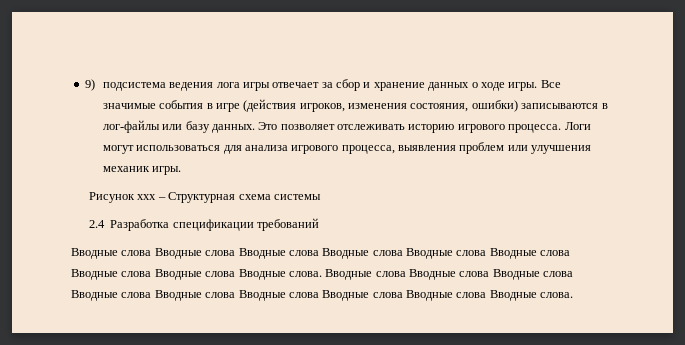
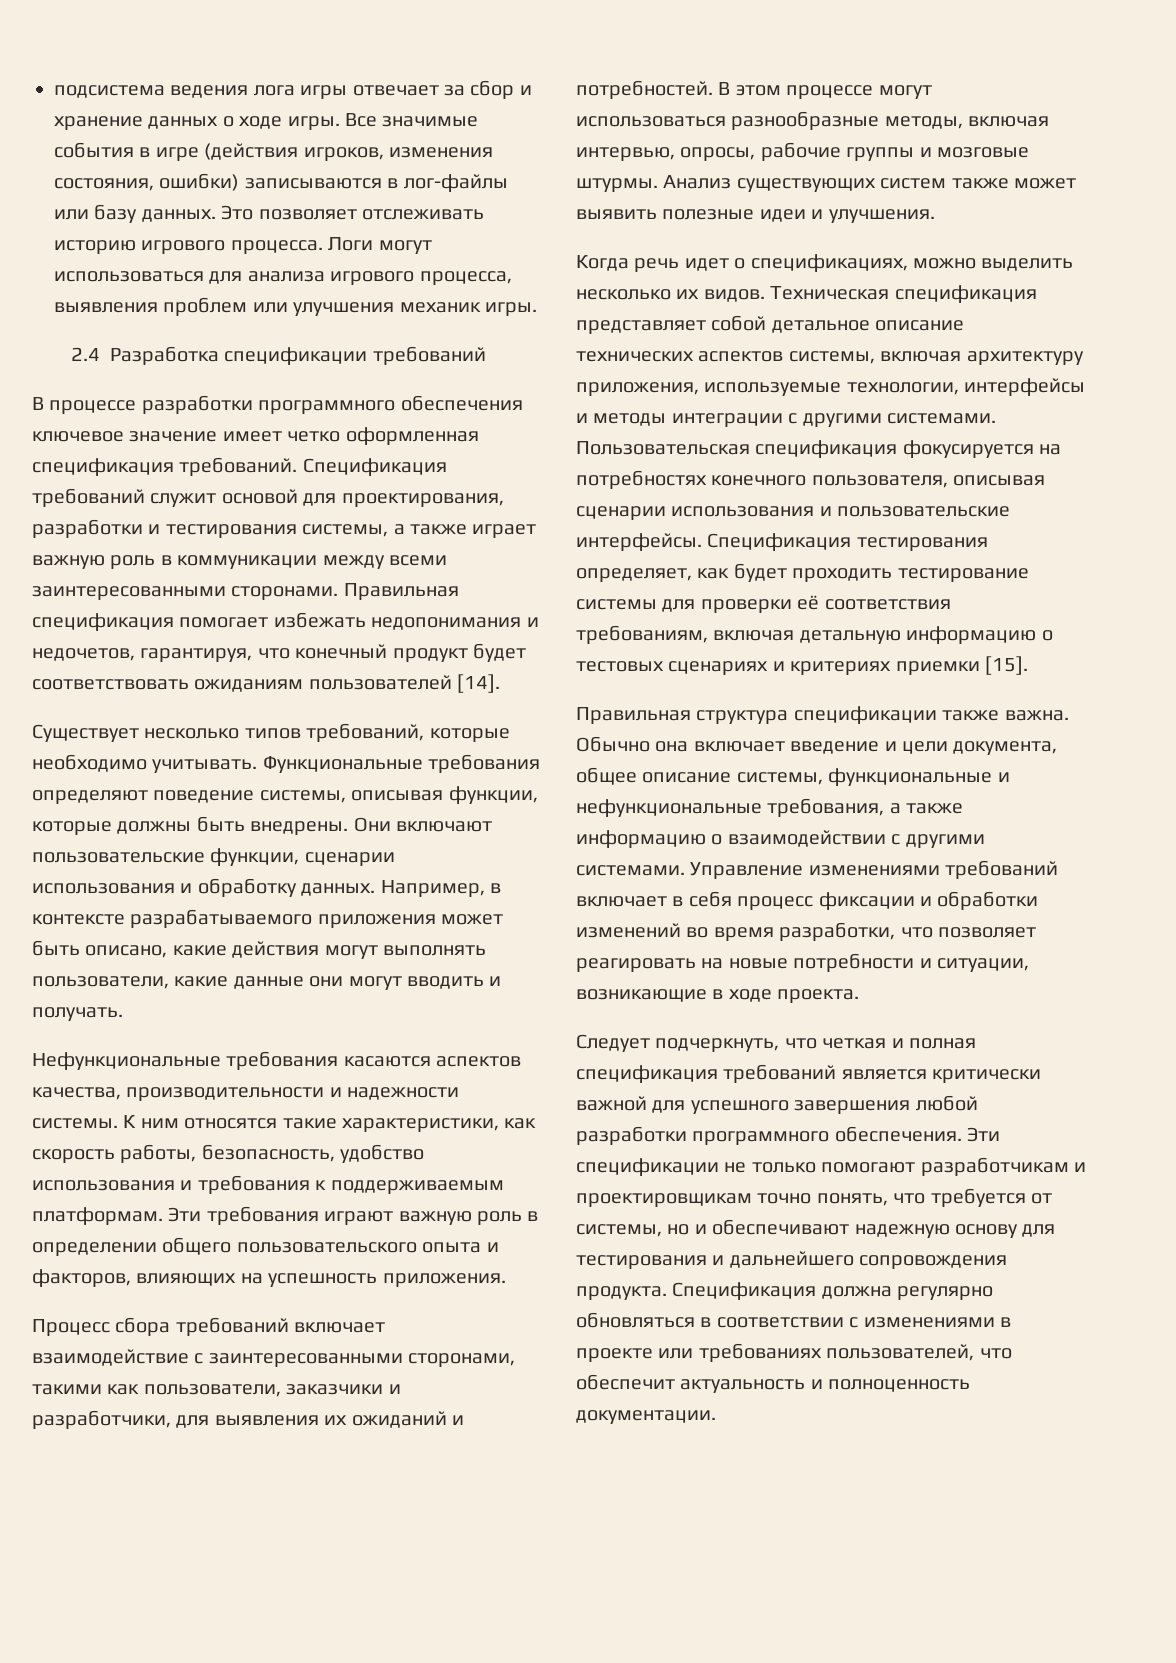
[84,79,95,91] 9) -> (54, 91) none
[89,192,321,203] [89,218,320,231] [71,248,571,259] [71,269,574,280] [71,290,574,301] Рисунок ххх – Структурная схема системы // 2.4 Разработка спецификации требований // Вводные слова Вводные слова Вводные слова Вводные слова Вводные слова Вводные слова Вводные слова Вводные слова Вводные слова. Вводные слова Вводные слова Вводные слова Вводные слова Вводные слова Вводные слова Вводные слова Вводные слова Вводные слова. -> [70,346,486,365] [32,395,523,414] [32,427,479,445] [32,457,447,476] [32,488,504,507] [32,519,537,538] [32,555,447,569] [32,583,459,600] [32,612,539,631] [32,643,526,662] [32,674,501,693] [32,723,510,742] [32,754,541,773] [32,786,538,804] [32,816,492,835] [32,848,395,866] [32,878,501,897] [32,909,504,928] [32,940,486,959] [32,976,502,990] [32,1007,123,1021] [32,1051,522,1070] [32,1087,460,1101] [32,1115,537,1132] [32,1144,425,1163] [32,1175,504,1194] [32,1206,539,1225] [32,1237,499,1256] [32,1269,506,1287] [32,1317,386,1336] [32,1349,516,1367] [32,1384,401,1397] [32,1410,464,1429] [576,80,932,99] [576,111,1050,130] [576,142,1029,161] [576,175,1076,192] [576,209,935,223] [576,254,1074,272] [576,285,1037,303] [576,315,965,334] [576,351,1084,365] [576,378,1086,396] [576,413,996,427] [576,440,1062,458] [576,470,1046,489] [576,506,1011,520] [576,533,988,551] [576,563,1029,582] [576,595,951,613] [576,625,1053,644] [576,656,1028,675] [576,706,1069,724] [576,736,1058,755] [576,767,1010,786] [576,798,964,817] [576,830,985,848] [576,860,1059,879] [576,891,1039,910] [576,922,1036,941] [576,953,1029,972] [576,989,860,1003] [576,1034,976,1052] [576,1064,1042,1083] [576,1095,978,1114] [576,1126,1001,1145] [576,1157,1086,1176] [576,1188,1052,1207] [576,1219,1056,1238] [576,1251,1008,1269] [576,1282,994,1300] [576,1312,1011,1328] [576,1343,1012,1362] [576,1374,971,1393] [576,1410,716,1424] 2.4 Разработка спецификации требований // В процессе разработки программного обеспечения ключевое значение имеет четко оформленная спецификация требований. Спецификация требований служит основой для проектирования, разработки и тестирования системы, а также играет важную роль в коммуникации между всеми заинтересованными сторонами. Правильная спецификация помогает избежать недопонимания и недочетов, гарантируя, что конечный продукт будет соответствовать ожиданиям пользователей [14]. // Существует несколько типов требований, которые необходимо учитывать. Функциональные требования определяют поведение системы, описывая функции, которые должны быть внедрены. Они включают пользовательские функции, сценарии использования и обработку данных. Например, в контексте разрабатываемого приложения может быть описано, какие действия могут выполнять пользователи, какие данные они могут вводить и получать. // Нефункциональные требования касаются аспектов качества, производительности и надежности системы. К ним относятся такие характеристики, как скорость работы, безопасность, удобство использования и требования к поддерживаемым платформам. Эти требования играют важную роль в определении общего пользовательского опыта и факторов, влияющих на успешность приложения. // Процесс сбора требований включает взаимодействие с заинтересованными сторонами, такими как пользователи, заказчики и разработчики, для выявления их ожиданий и потребностей. В этом процессе могут использоваться разнообразные методы, включая интервью, опросы, рабочие группы и мозговые штурмы. Анализ существующих систем также может выявить полезные идеи и улучшения. // Когда речь идет о спецификациях, можно выделить несколько их видов. Техническая спецификация представляет собой детальное описание технических аспектов системы, включая архитектуру приложения, используемые технологии, интерфейсы и методы интеграции с другими системами. Пользовательская спецификация фокусируется на потребностях конечного пользователя, описывая сценарии использования и пользовательские интерфейсы. Спецификация тестирования определяет, как будет проходить тестирование системы для проверки её соответствия требованиям, включая детальную информацию о тестовых сценариях и критериях приемки [15]. // Правильная структура спецификации также важна. Обычно она включает введение и цели документа, общее описание системы, функциональные и нефункциональные требования, а также информацию о взаимодействии с другими системами. Управление изменениями требований включает в себя процесс фиксации и обработки изменений во время разработки, что позволяет реагировать на новые потребности и ситуации, возникающие в ходе проекта. // Следует подчеркнуть, что четкая и полная спецификация требований является критически важной для успешного завершения любой разработки программного обеспечения. Эти спецификации не только помогают разработчикам и проектировщикам точно понять, что требуется от системы, но и обеспечивают надежную основу для тестирования и дальнейшего сопровождения продукта. Спецификация должна регулярно обновляться в соответствии с изменениями в проекте или требованиях пользователей, что обеспечит актуальность и полноценность документации.

